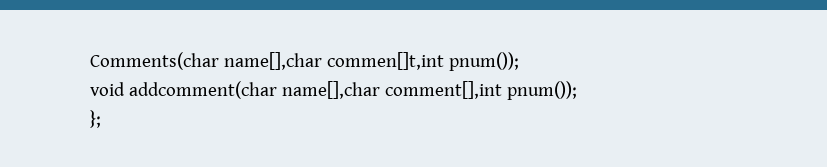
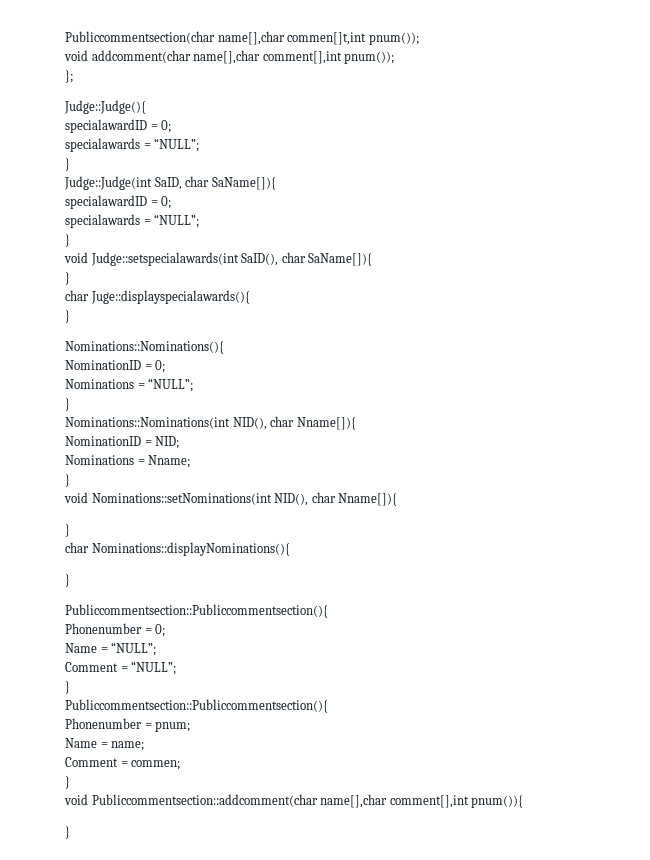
[90,52,219,70] Comments(char -> [65,31,215,44] Publiccommentsection(char
(101, 119) none -> [64,100,146,114] [65,119,172,133] [65,138,200,152] [65,158,70,171] [64,176,276,190] [65,195,172,209] [65,214,200,228] [65,234,70,247] [64,252,373,266] [65,272,70,285] [65,290,250,304] [65,310,70,323] [65,341,224,354] [65,360,166,373] [65,378,194,392] [65,398,70,411] [65,416,356,430] [65,436,180,449] [65,455,191,468] [65,474,70,487] [64,492,398,506] [65,524,70,537] [65,542,290,556] [65,574,70,587] [65,604,328,618] [65,623,166,637] [65,642,157,656] [65,661,177,675] [65,681,70,694] [65,699,328,713] [65,718,191,732] [65,738,145,751] [65,757,181,770] [65,776,70,789] [64,794,524,808] [65,826,70,839] // Judge::Judge(){ // specialawardID = 0; // specialawards = “NULL”; // } // Judge::Judge(int SaID, char SaName[]){ // specialawardID = 0; // specialawards = “NULL”; // } // void Judge::setspecialawards(int SaID(), char SaName[]){ // } // char Juge::displayspecialawards(){ // } // Nominations::Nominations(){ // NominationID = 0; // Nominations = “NULL”; // } // Nominations::Nominations(int NID(), char Nname[]){ // NominationID = NID; // Nominations = Nname; // } // void Nominations::setNominations(int NID(), char Nname[]){ // } // char Nominations::displayNominations(){ // } // Publiccommentsection::Publiccommentsection(){ // Phonenumber = 0; // Name = “NULL”; // Comment = “NULL”; // } // Publiccommentsection::Publiccommentsection(){ // Phonenumber = pnum; // Name = name; // Comment = commen; // } // void Publiccommentsection::addcomment(char name[],char comment[],int pnum()){ // }

